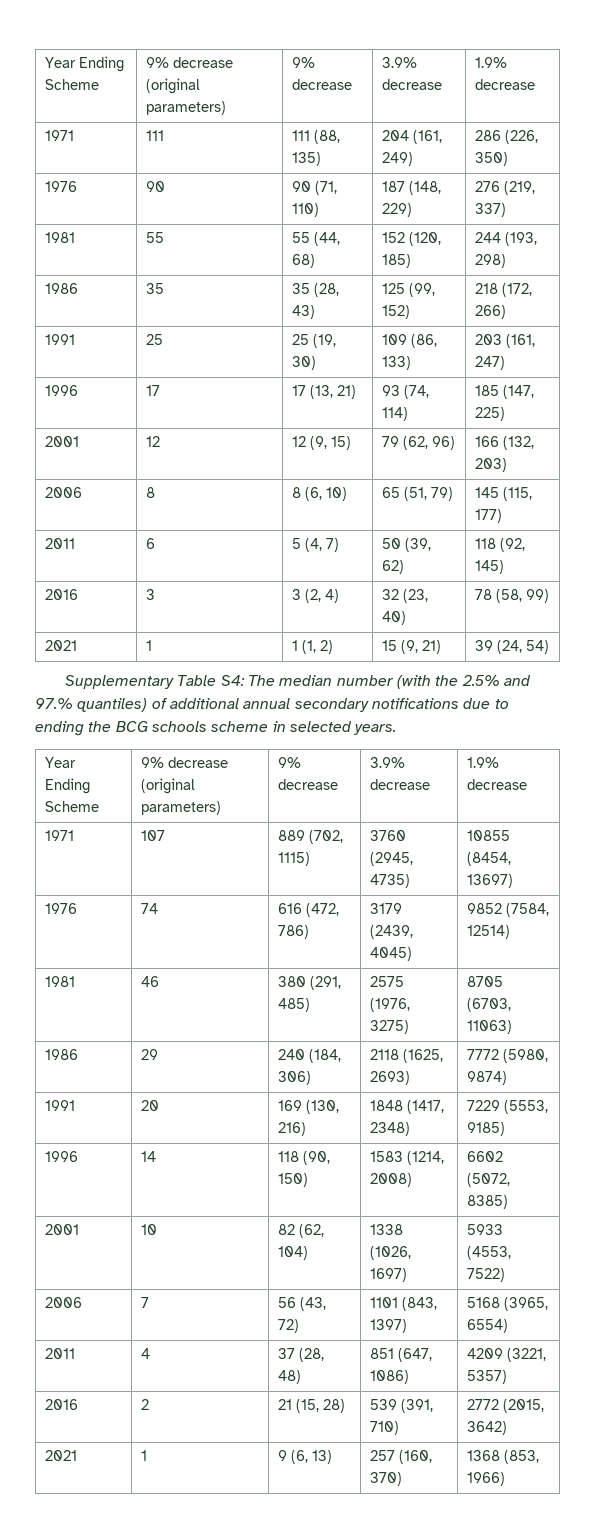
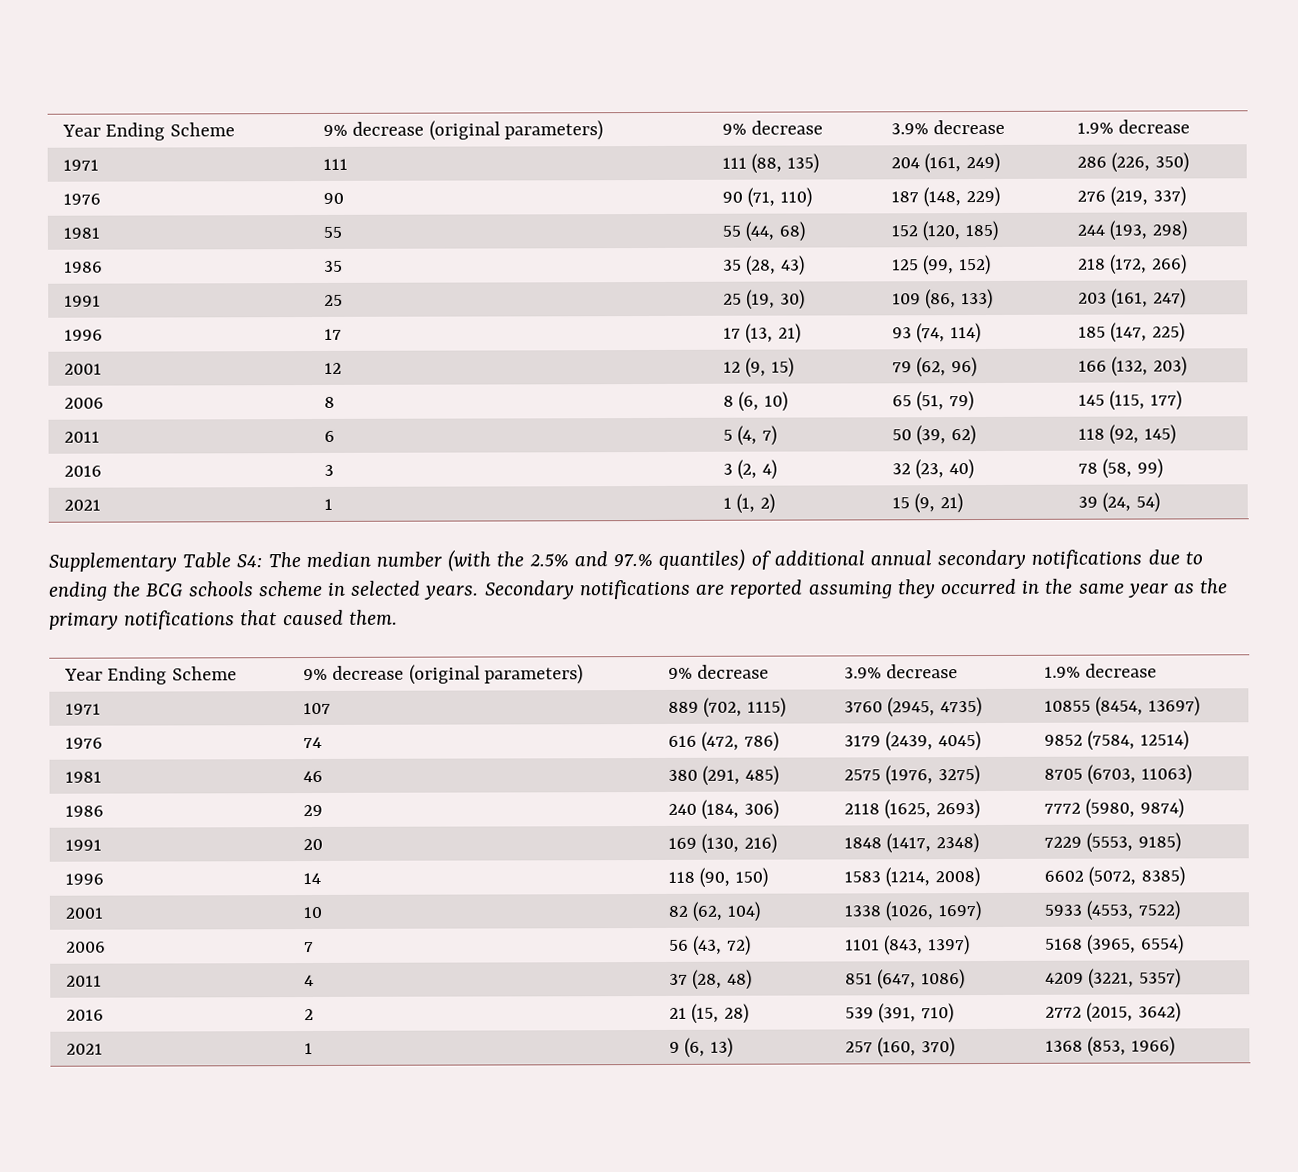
(397, 729) none -> [483,578,1229,600] [49,609,398,630] Secondary notifications are reported assuming they occurred in the same year as the primary notifications that caused them.

